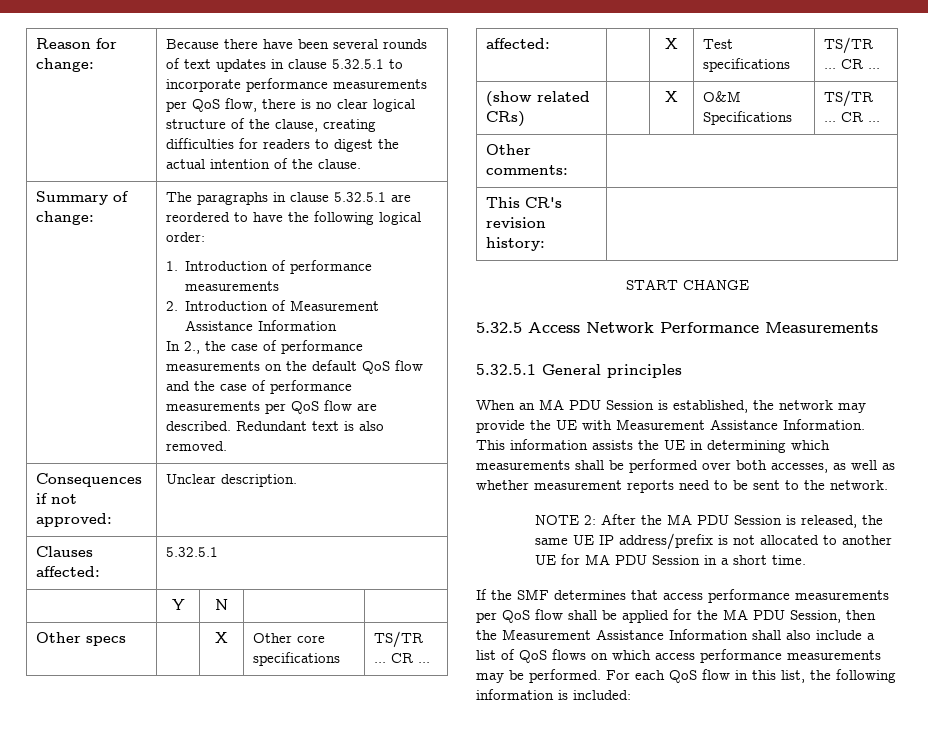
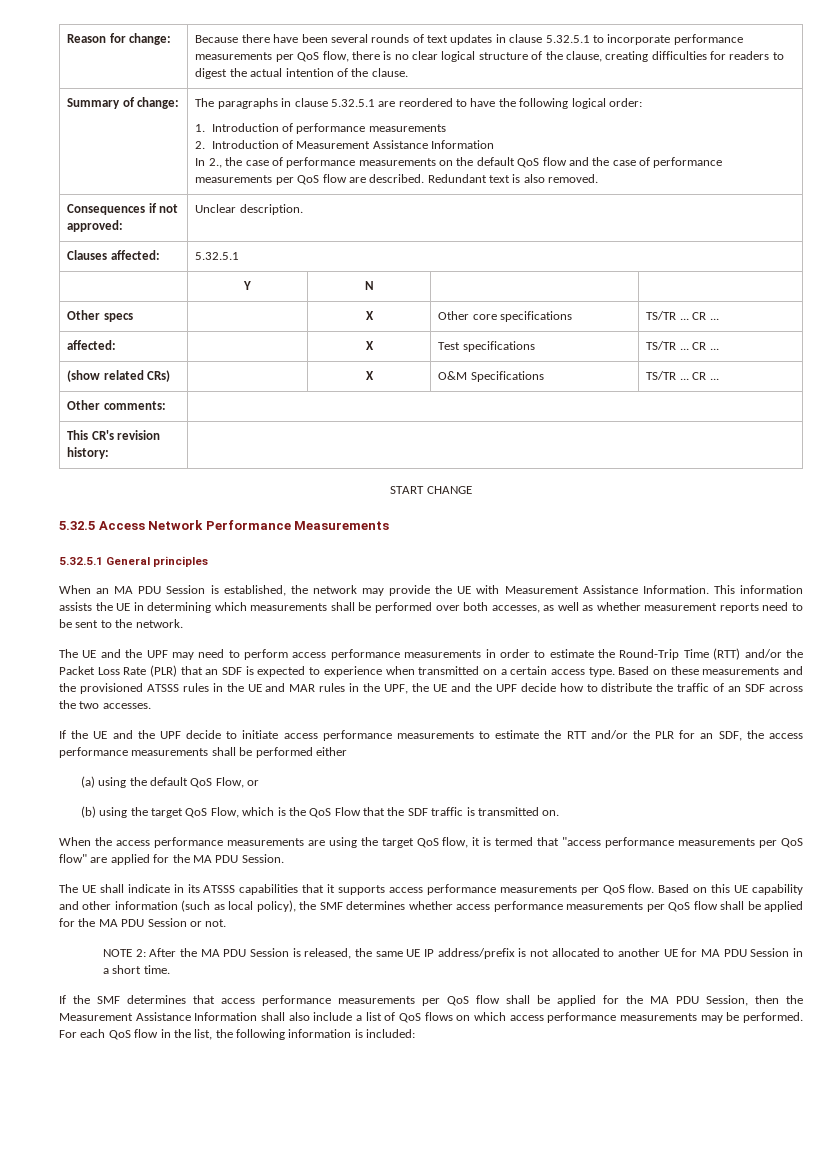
(888, 485) none -> [59,648,804,660] [59,665,803,677] [59,683,804,694] [59,700,151,709] [59,730,803,741] [59,747,347,758] [80,776,260,788] [80,806,560,818] [59,837,804,848] [59,854,284,865] [59,884,804,895] [59,900,804,912] [59,918,227,927] // The UE and the UPF may need to perform access performance measurements in order to estimate the Round-Trip Time (RTT) and/or the Packet Loss Rate (PLR) that an SDF is expected to experience when transmitted on a certain access type. Based on these measurements and the provisioned ATSSS rules in the UE and MAR rules in the UPF, the UE and the UPF decide how to distribute the traffic of an SDF across the two accesses. // If the UE and the UPF decide to initiate access performance measurements to estimate the RTT and/or the PLR for an SDF, the access performance measurements shall be performed either // (a) using the default QoS Flow, or // (b) using the target QoS Flow, which is the QoS Flow that the SDF traffic is transmitted on. // When the access performance measurements are using the target QoS flow, it is termed that "access performance measurements per QoS flow" are applied for the MA PDU Session. // The UE shall indicate in its ATSSS capabilities that it supports access performance measurements per QoS flow. Based on this UE capability and other information (such as local policy), the SMF determines whether access performance measurements per QoS flow shall be applied for the MA PDU Session or not.
[752,670,776,680] this -> [173,1029,191,1038] the

